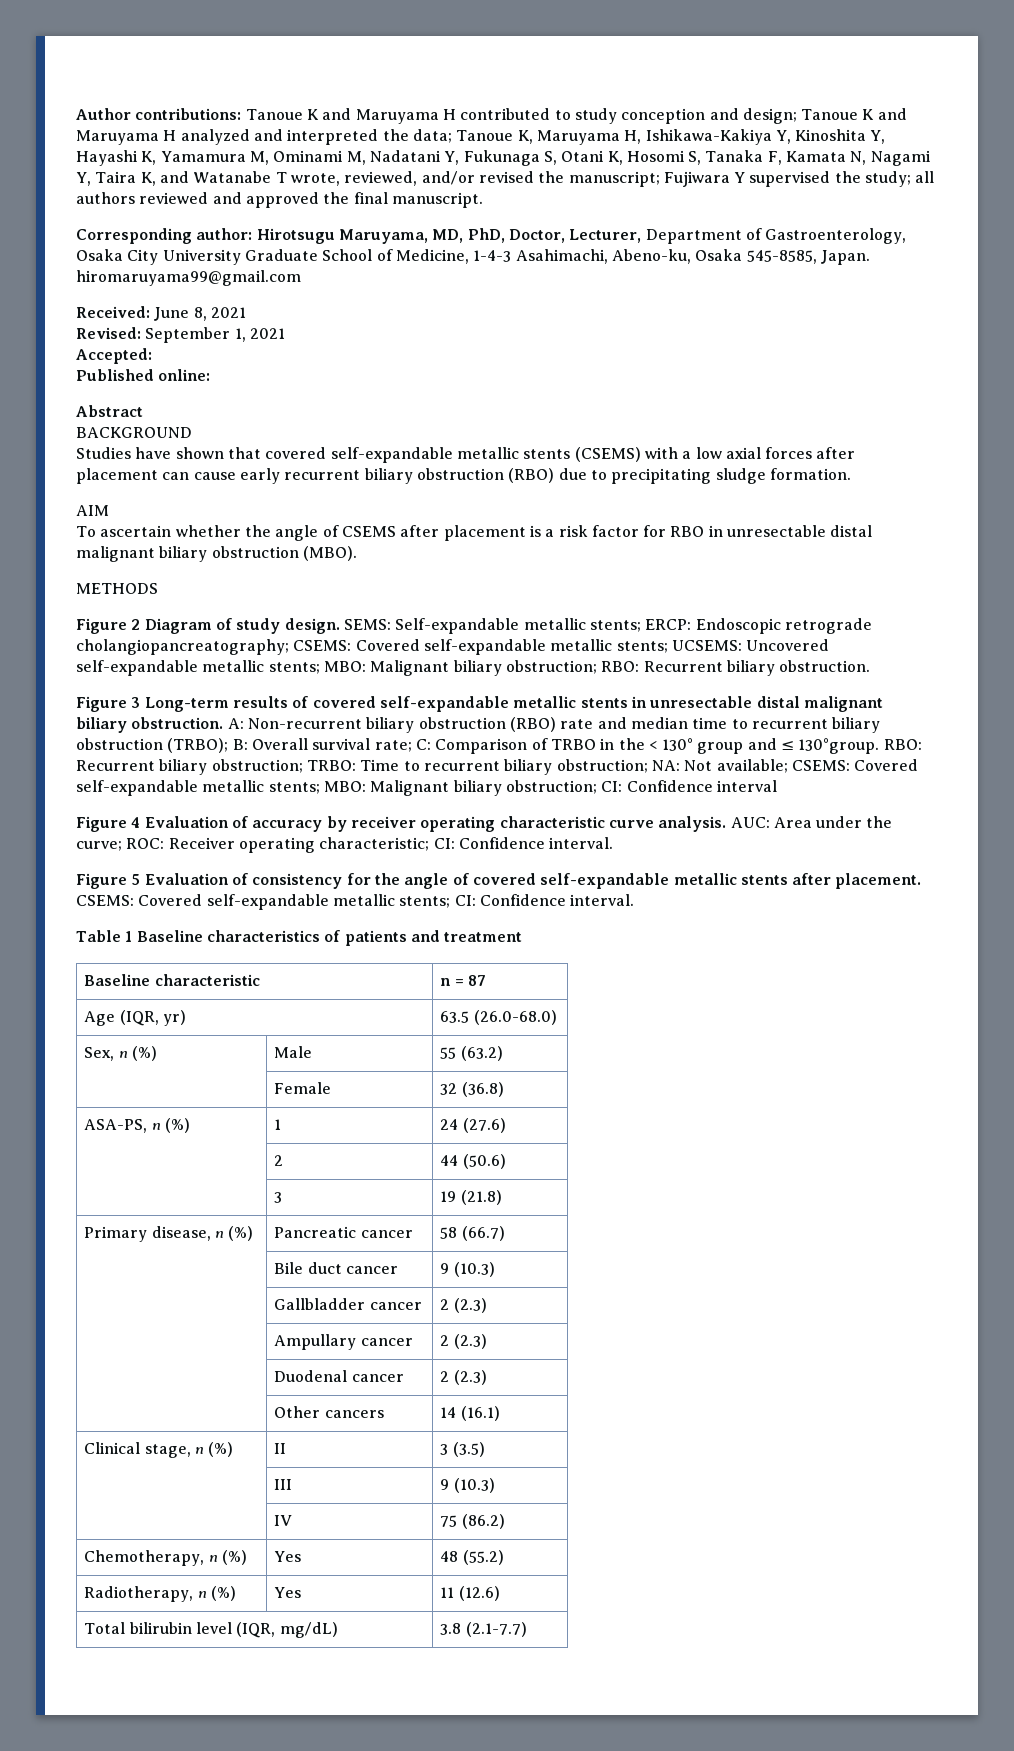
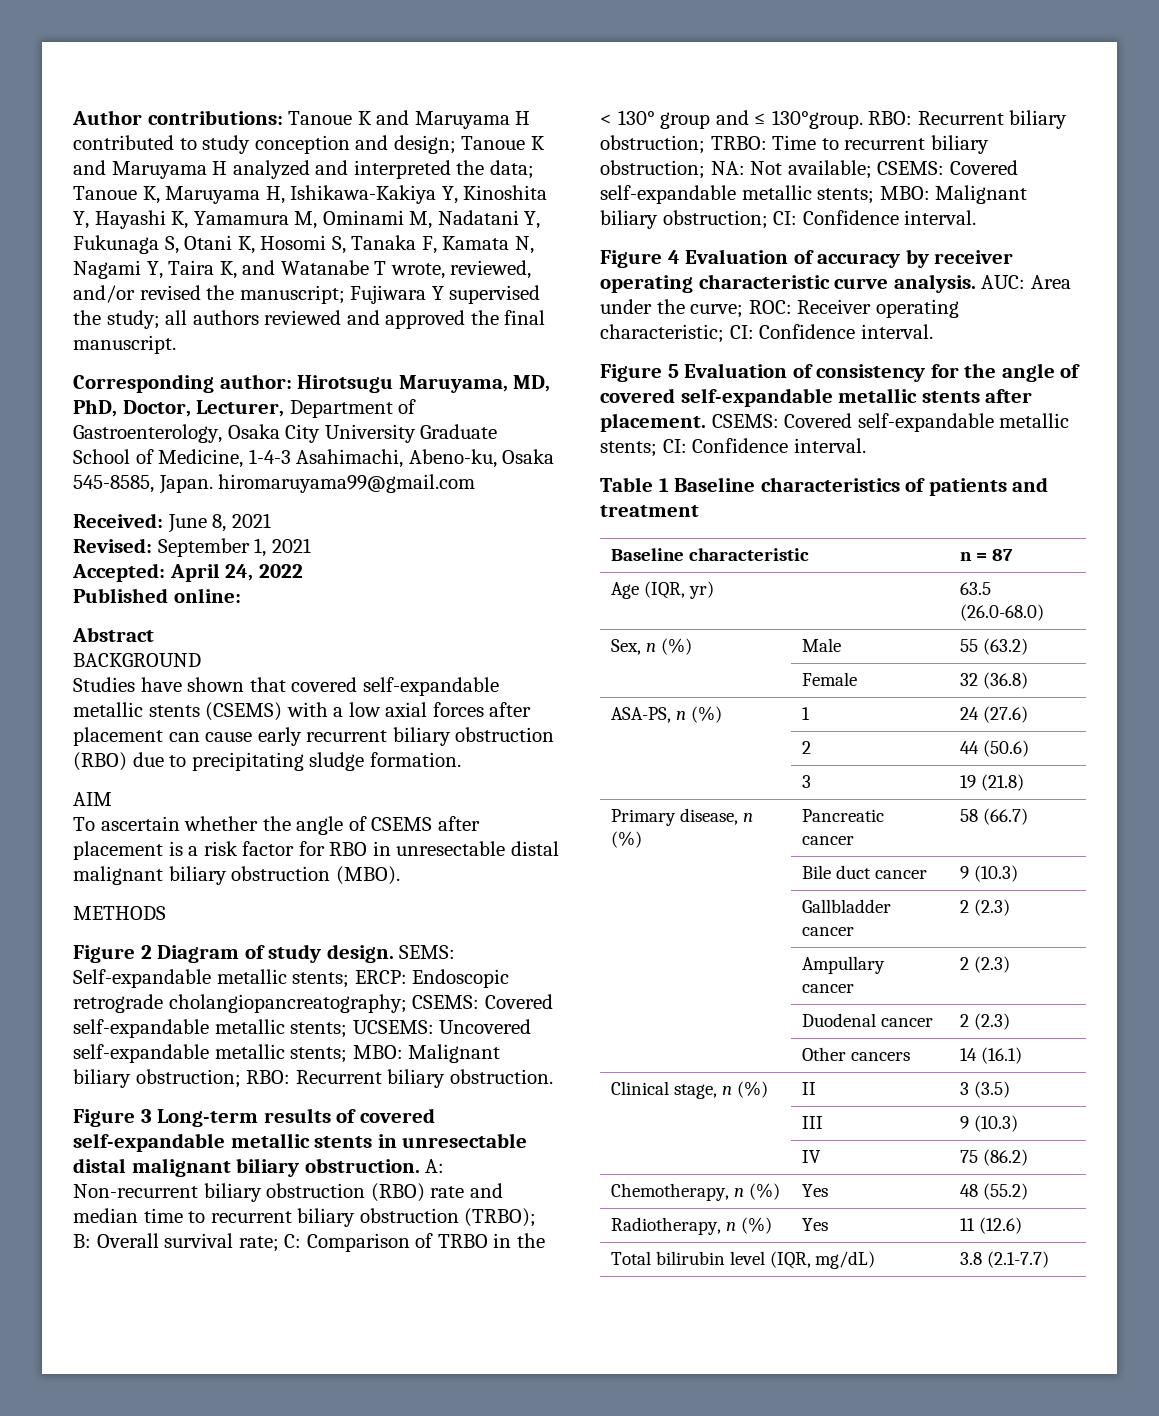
(152, 356) none -> [169,563,303,582] April 24, 2022
[716,780,777,792] interval -> [904,210,977,225] interval.

